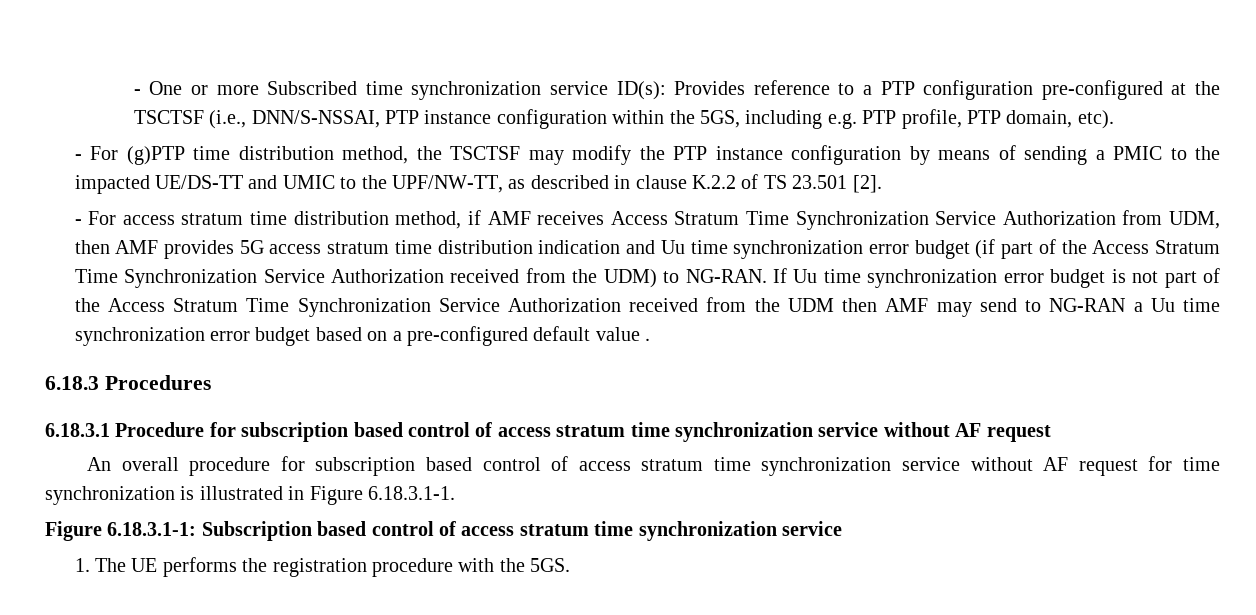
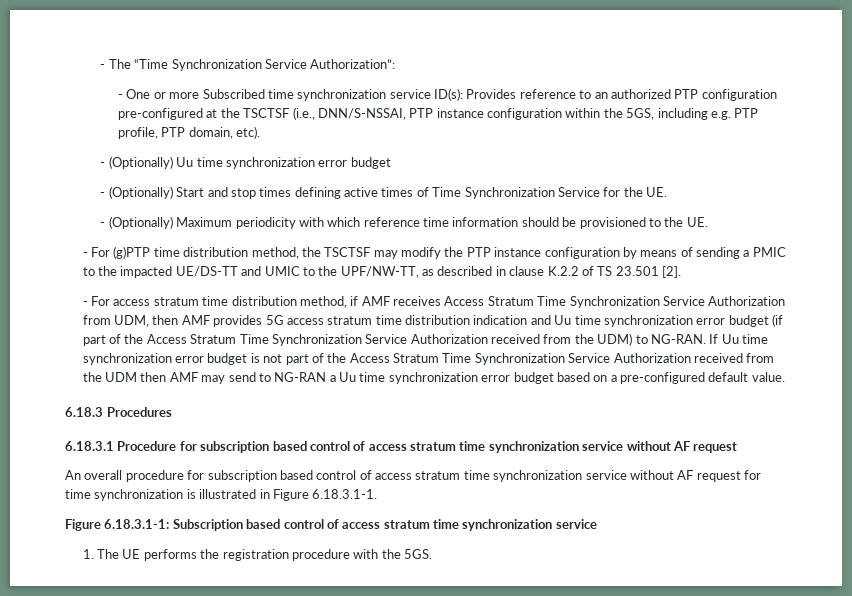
[133,89,141,95] - -> [100,59,396,71] [118,94,124,99] - The “Time Synchronization Service Authorization”: // -
[863,85,873,95] a -> [594,89,671,99] an authorized
(1114, 119) none -> [100,156,391,169] [100,186,668,199] [100,216,708,229] // - (Optionally) Uu time synchronization error budget // - (Optionally) Start and stop times defining active times of Time Synchronization Service for the UE. // - (Optionally) Maximum periodicity with which reference time information should be provisioned to the UE.
[595,327,651,341] value . -> [751,372,785,382] value.

